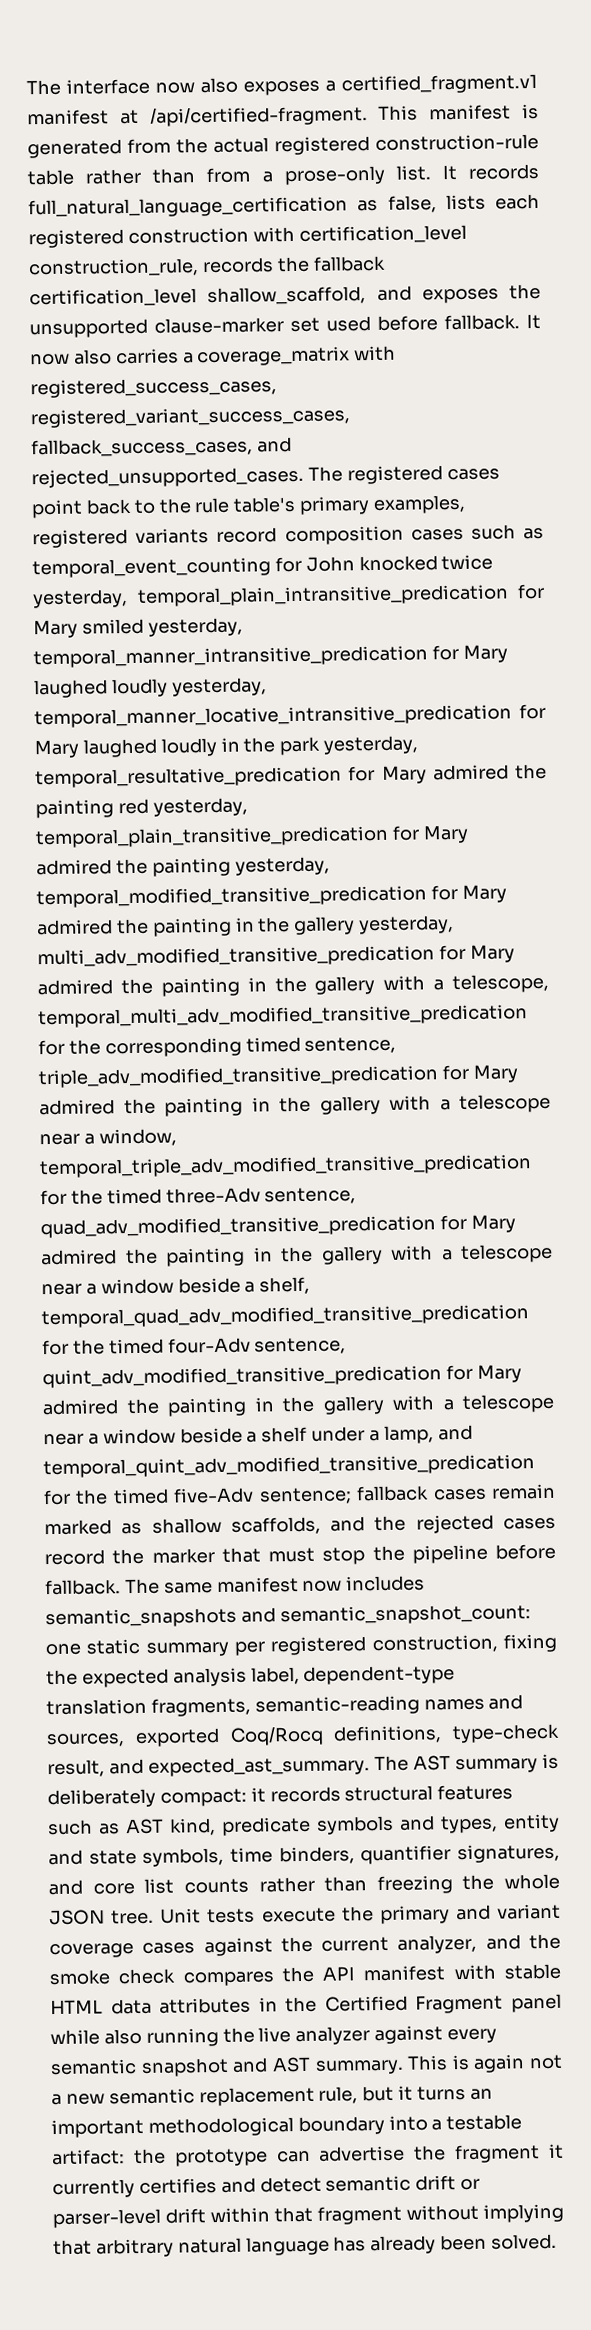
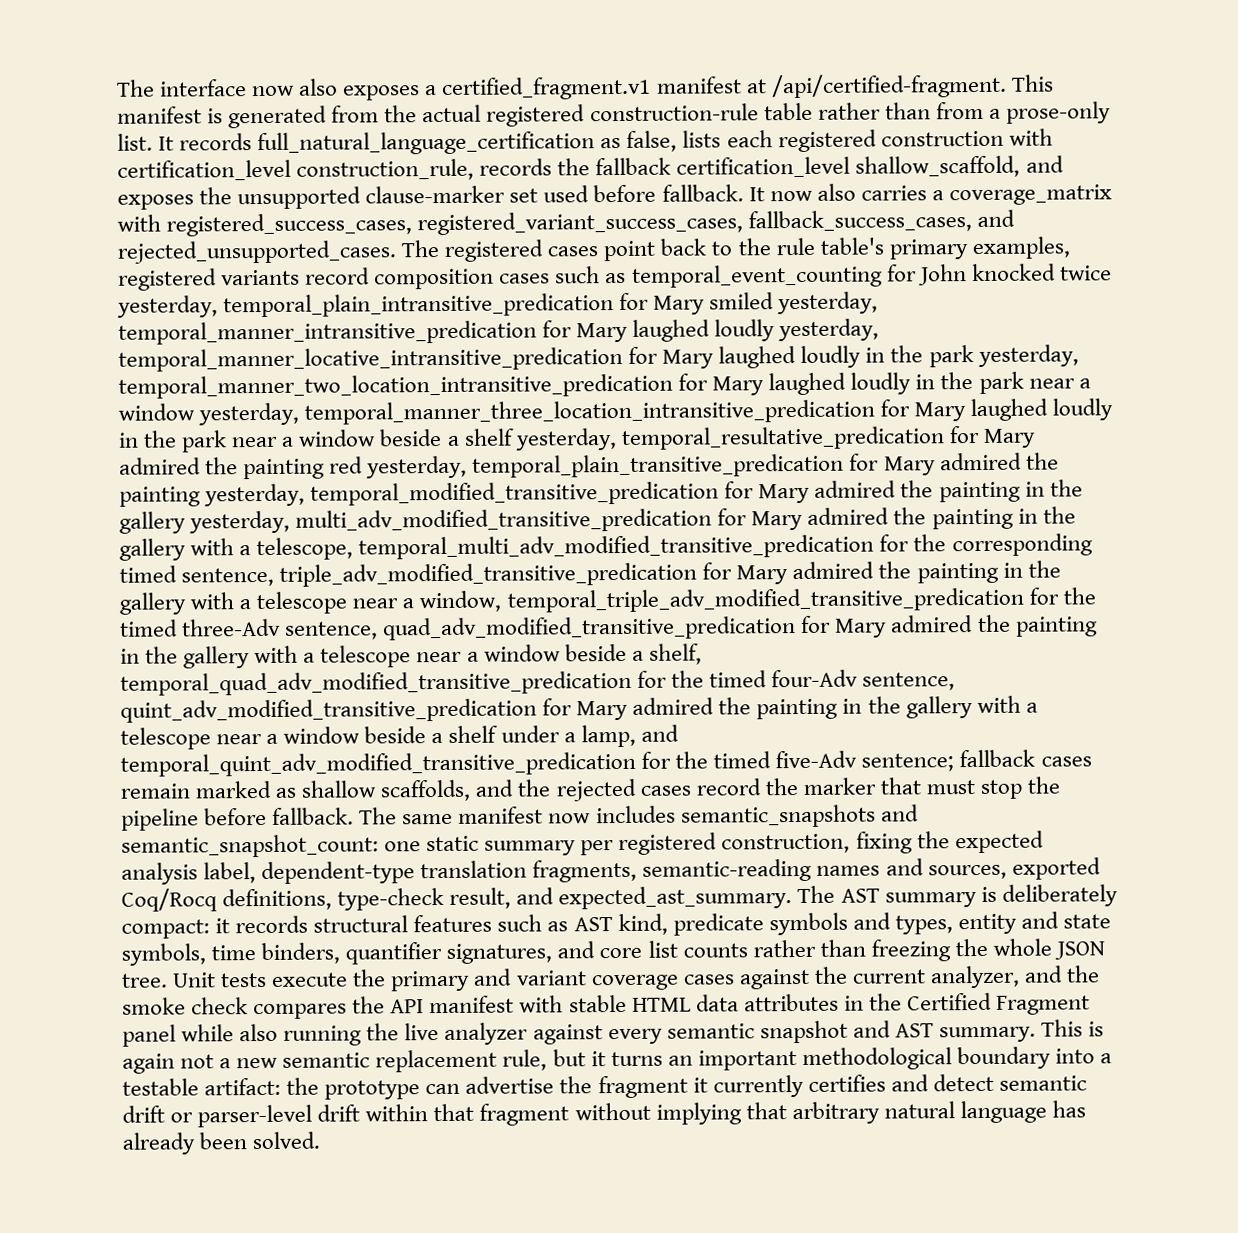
(419, 745) none -> [118,371,1091,399] [118,398,1114,426] [118,428,617,453] temporal_manner_two_location_intransitive_predication for Mary laughed loudly in the park near a window yesterday, temporal_manner_three_location_intransitive_predication for Mary laughed loudly in the park near a window beside a shelf yesterday,

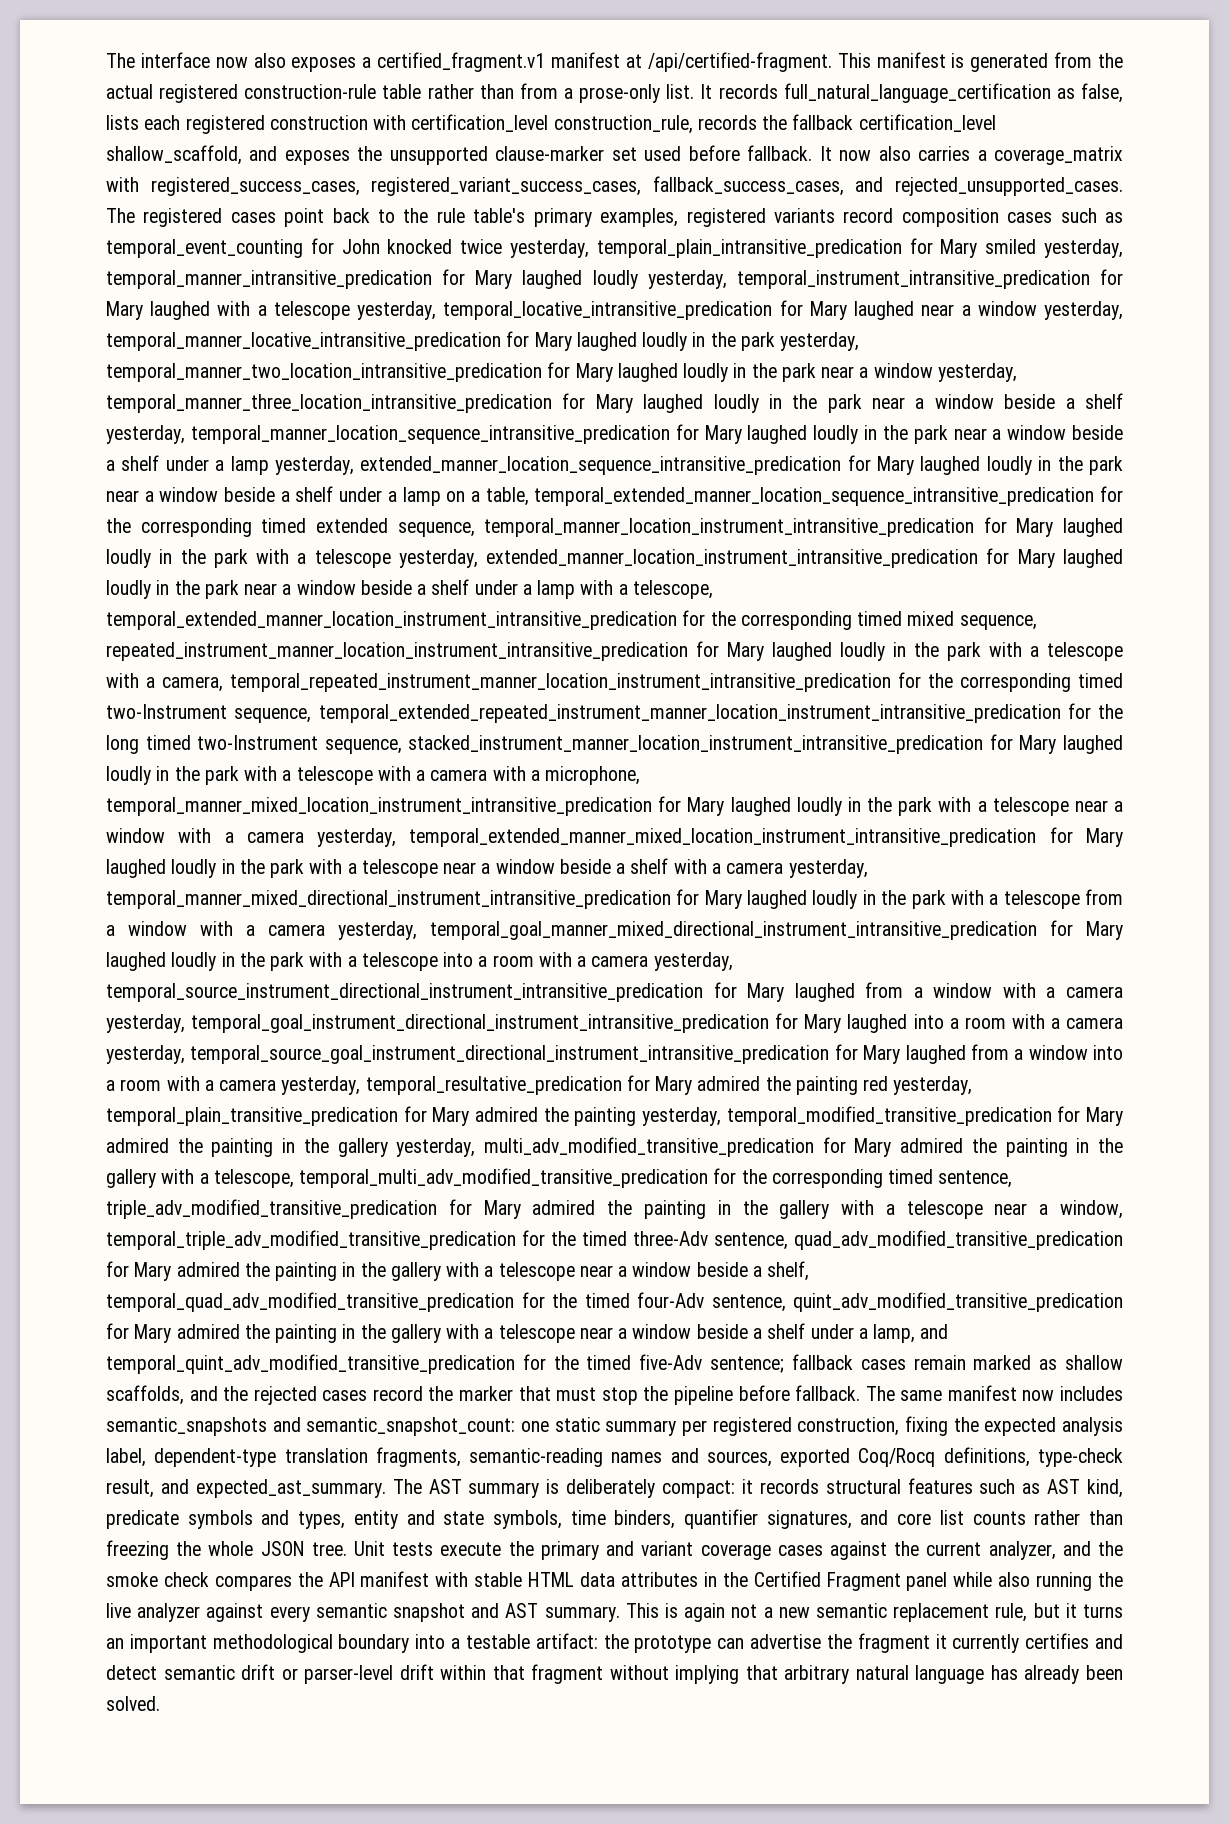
(880, 330) none -> [736,269,1123,289] [106,300,1124,320] temporal_instrument_intransitive_predication for Mary laughed with a telescope yesterday, temporal_locative_intransitive_predication for Mary laughed near a window yesterday,
(617, 439) none -> [190,424,1124,444] [106,455,1123,475] [106,486,1123,506] [106,517,1123,537] [106,548,1123,568] [106,579,713,599] [106,610,1037,630] [106,641,1123,661] [106,672,1123,692] [106,703,1123,723] [106,734,1123,754] [106,766,641,785] [106,796,1123,816] [106,827,1123,847] [106,858,868,878] [106,889,1123,909] [106,920,1123,940] [106,952,733,971] [106,982,1123,1002] [106,1013,1124,1033] [106,1044,1123,1064] [106,1076,361,1095] temporal_manner_location_sequence_intransitive_predication for Mary laughed loudly in the park near a window beside a shelf under a lamp yesterday, extended_manner_location_sequence_intransitive_predication for Mary laughed loudly in the park near a window beside a shelf under a lamp on a table, temporal_extended_manner_location_sequence_intransitive_predication for the corresponding timed extended sequence, temporal_manner_location_instrument_intransitive_predication for Mary laughed loudly in the park with a telescope yesterday, extended_manner_location_instrument_intransitive_predication for Mary laughed loudly in the park near a window beside a shelf under a lamp with a telescope, temporal_extended_manner_location_instrument_intransitive_predication for the corresponding timed mixed sequence, repeated_instrument_manner_location_instrument_intransitive_predication for Mary laughed loudly in the park with a telescope with a camera, temporal_repeated_instrument_manner_location_instrument_intransitive_predication for the corresponding timed two-Instrument sequence, temporal_extended_repeated_instrument_manner_location_instrument_intransitive_predication for the long timed two-Instrument sequence, stacked_instrument_manner_location_instrument_intransitive_predication for Mary laughed loudly in the park with a telescope with a camera with a microphone, temporal_manner_mixed_location_instrument_intransitive_predication for Mary laughed loudly in the park with a telescope near a window with a camera yesterday, temporal_extended_manner_mixed_location_instrument_intransitive_predication for Mary laughed loudly in the park with a telescope near a window beside a shelf with a camera yesterday, temporal_manner_mixed_directional_instrument_intransitive_predication for Mary laughed loudly in the park with a telescope from a window with a camera yesterday, temporal_goal_manner_mixed_directional_instrument_intransitive_predication for Mary laughed loudly in the park with a telescope into a room with a camera yesterday, temporal_source_instrument_directional_instrument_intransitive_predication for Mary laughed from a window with a camera yesterday, temporal_goal_instrument_directional_instrument_intransitive_predication for Mary laughed into a room with a camera yesterday, temporal_source_goal_instrument_directional_instrument_intransitive_predication for Mary laughed from a window into a room with a camera yesterday,

